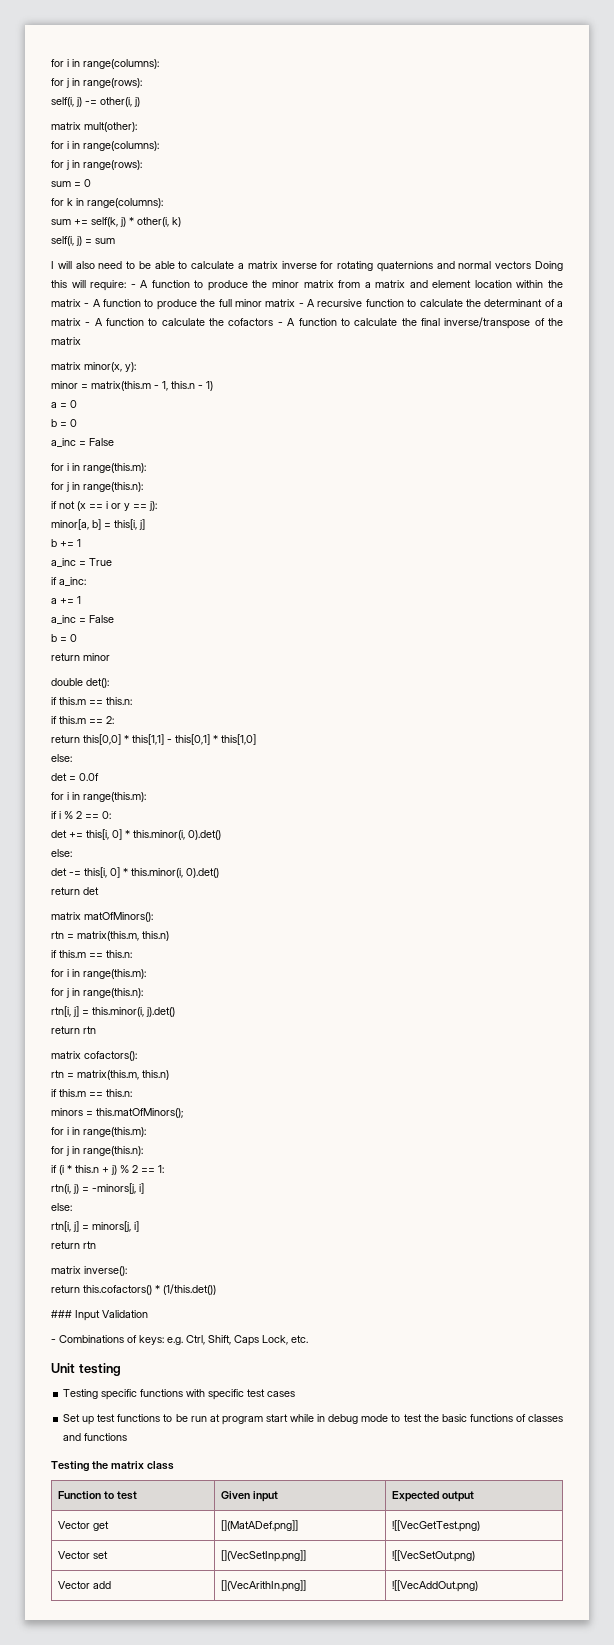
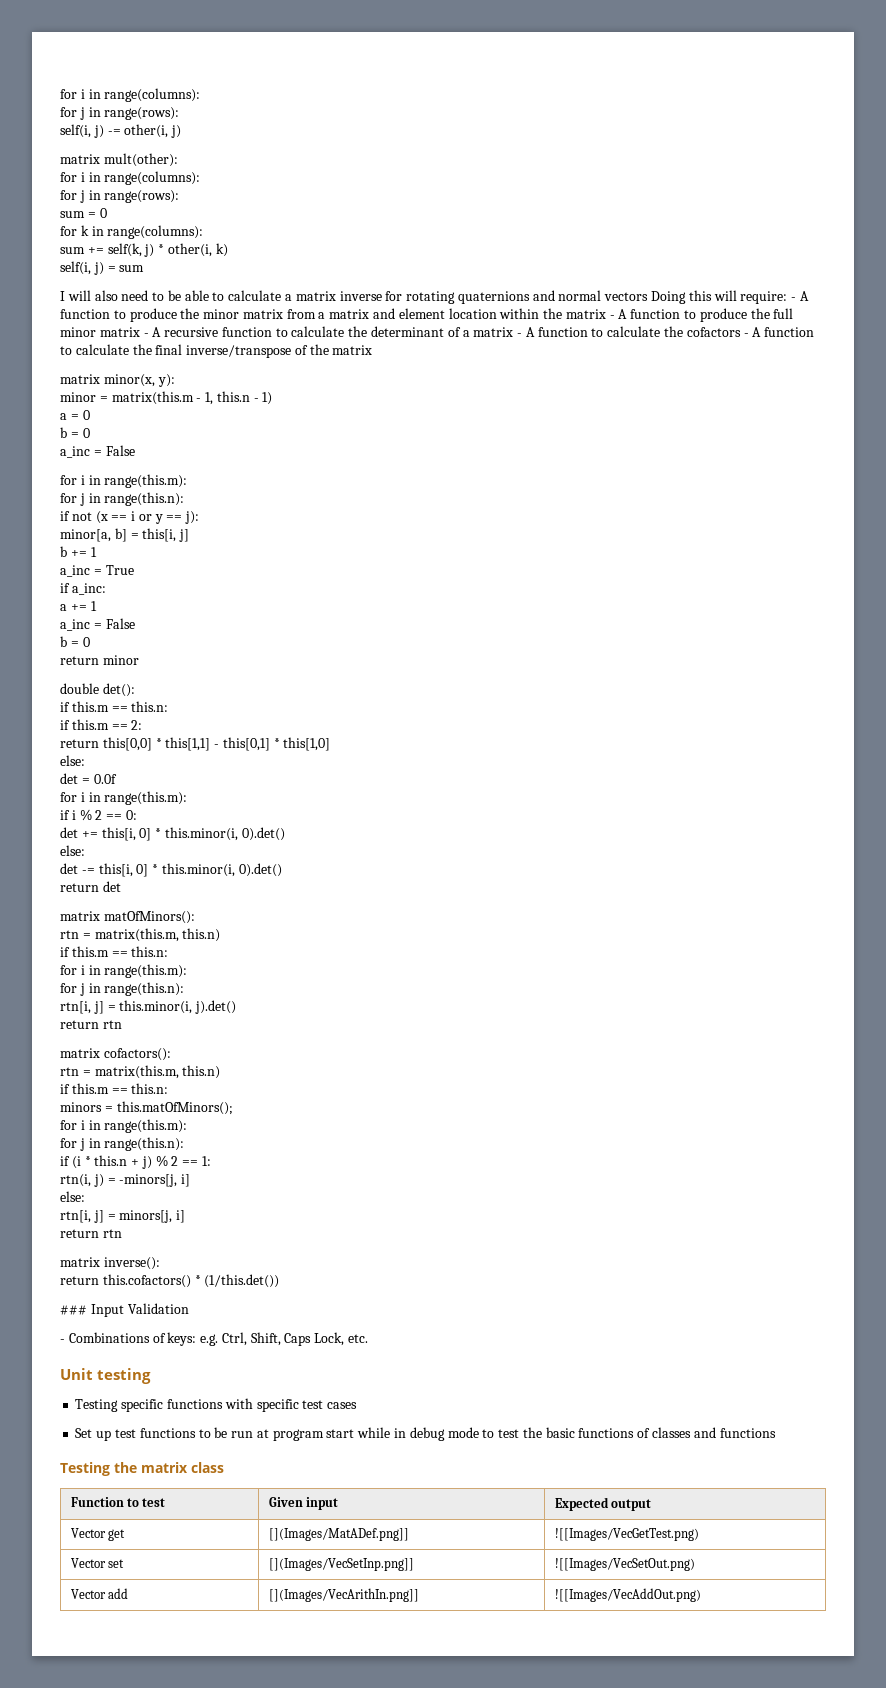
[220,1520,298,1532] [391,1520,480,1532] [](MatADef.png]] | ![[VecGetTest.png) -> [268,1528,409,1541] [554,1528,699,1541] [](Images/MatADef.png]] | ![[Images/VecGetTest.png)
[220,1550,306,1562] [391,1550,475,1562] [](VecSetInp.png]] | ![[VecSetOut.png) -> [268,1558,414,1571] [554,1558,695,1571] [](Images/VecSetInp.png]] | ![[Images/VecSetOut.png)
[220,1580,306,1592] [391,1580,478,1592] [](VecArithIn.png]] | ![[VecAddOut.png) -> [268,1588,419,1602] [554,1588,701,1602] [](Images/VecArithIn.png]] | ![[Images/VecAddOut.png)

